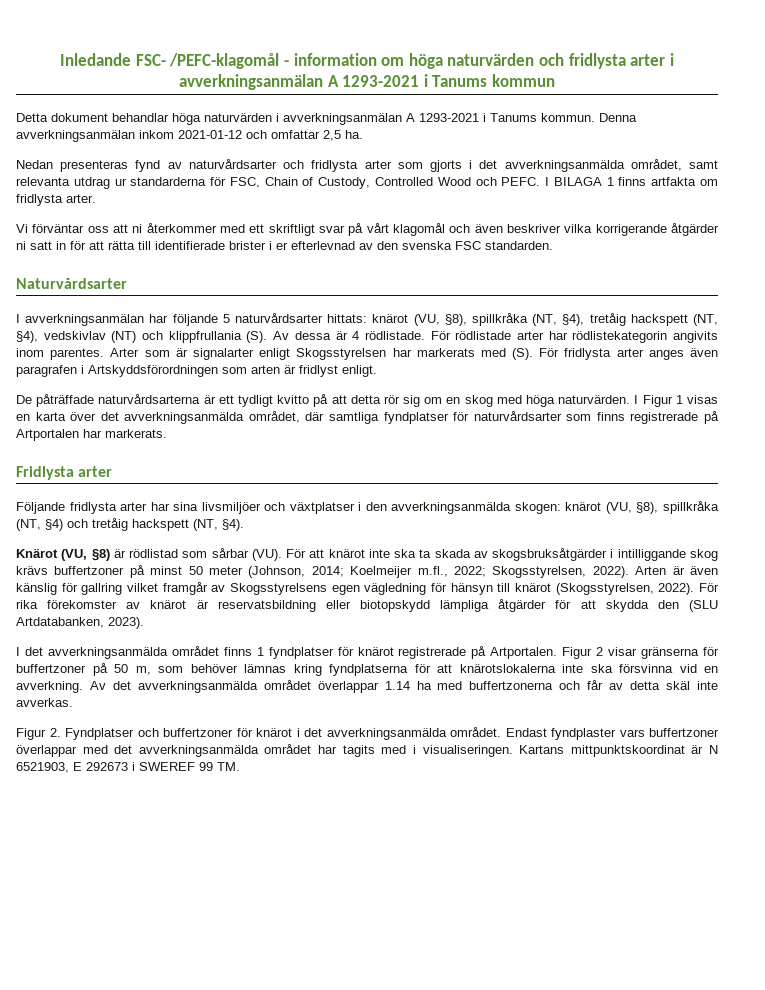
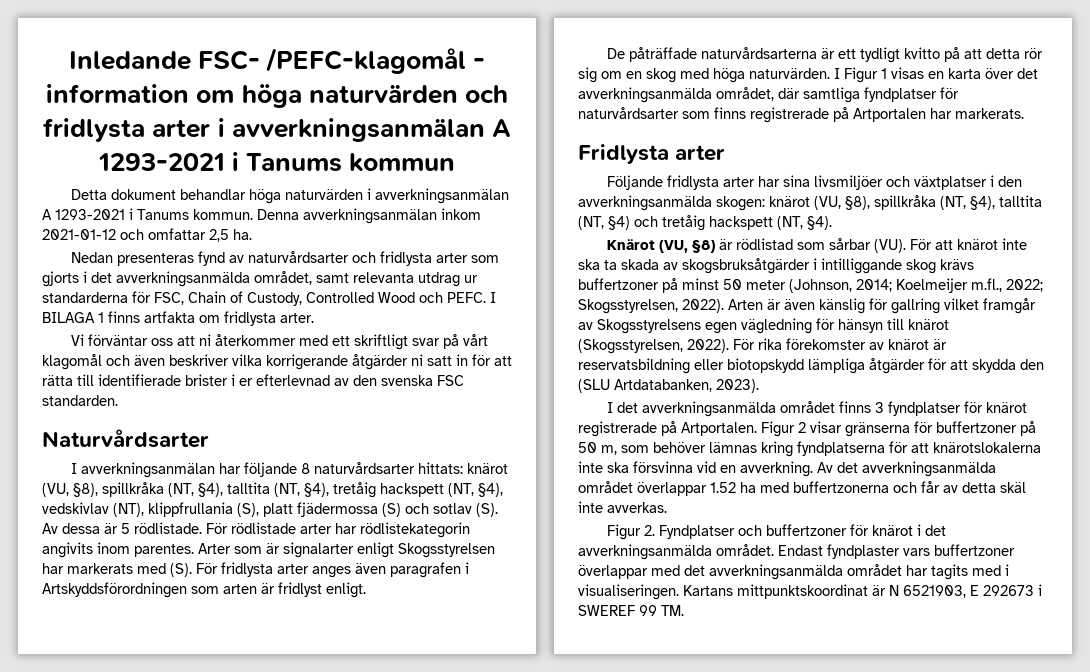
[222,314,230,323] 5 -> [300,463,310,474] 8
(585, 320) none -> [227,482,329,497] talltita (NT, §4),
[111,331,242,343] (NT) och klippfrullania -> [113,502,472,517] (NT), klippfrullania (S), platt fjädermossa (S) och sotlav
[352,331,360,340] 4 -> [121,523,130,534] 5
(41, 525) none -> [970,195,1042,210] [578,216,604,230] §4), talltita (NT,
[256,647,264,656] 1 -> [874,402,884,413] 3
[384,681,410,690] 1.14 -> [710,482,736,493] 1.52

